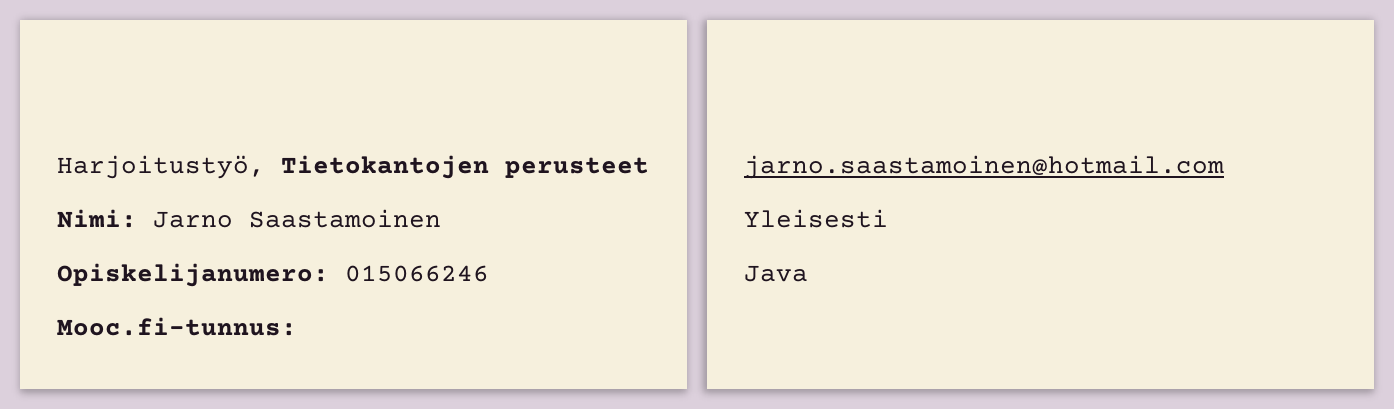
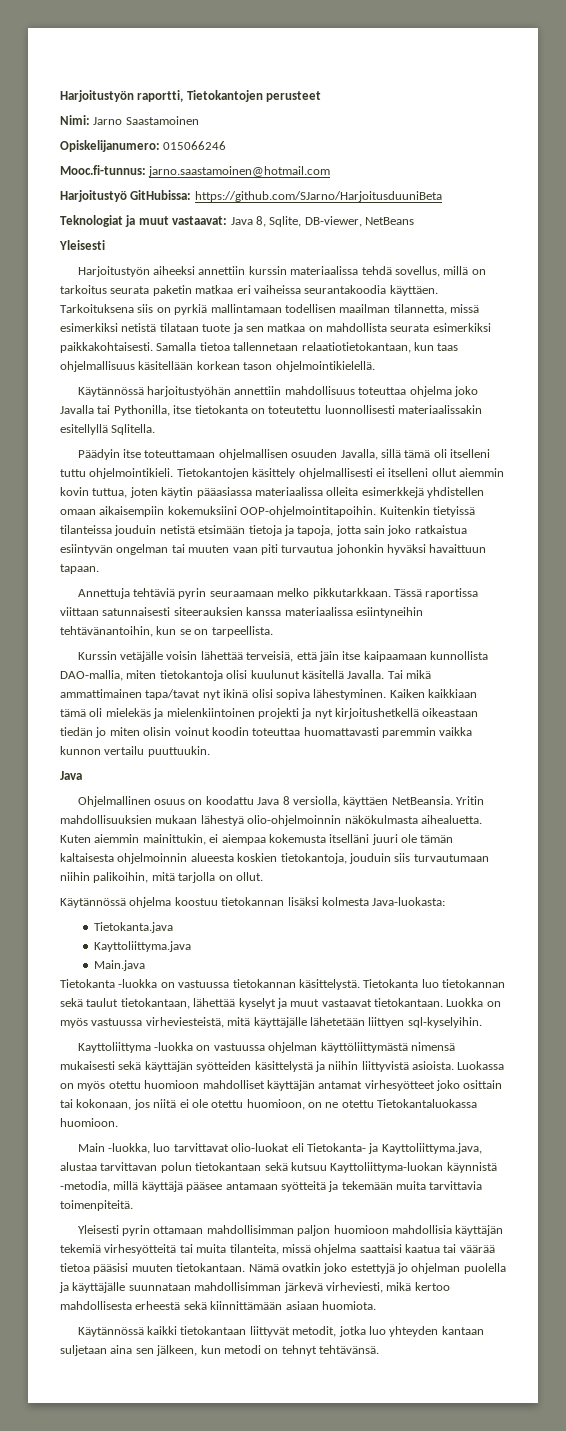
[57,155,265,179] Harjoitustyö, -> [60,90,184,102] Harjoitustyön raportti,
[744,209,888,228] [744,265,808,282] Yleisesti // Java -> [60,190,442,202] [60,215,414,227] [59,240,105,250] [77,266,486,277] [60,285,438,296] [60,304,479,315] [60,323,491,334] [60,342,459,353] [60,361,375,372] [77,386,478,397] [60,405,482,416] [60,424,156,435] [77,449,491,460] [60,468,504,479] [60,487,484,498] [60,506,475,517] [60,525,467,536] [60,544,487,555] [60,564,99,574] [77,588,479,599] [60,607,423,618] [60,626,273,637] [77,651,489,662] [60,670,431,681] [60,689,477,700] [60,708,479,719] [60,727,473,738] [60,746,210,757] [60,771,82,780] [77,796,485,807] [60,815,482,826] [60,834,454,845] [60,853,489,864] [60,872,263,883] [60,897,446,908] [94,922,174,933] [94,941,192,952] [94,960,146,971] [60,979,505,990] [60,998,501,1009] [60,1017,482,1028] [77,1042,455,1053] [60,1061,505,1072] [60,1080,503,1091] [60,1099,478,1110] [60,1118,118,1127] [77,1143,482,1154] [60,1162,497,1173] [60,1181,483,1192] [60,1200,133,1211] [77,1225,504,1236] [60,1244,495,1255] [60,1263,506,1274] [59,1282,450,1293] [60,1301,376,1310] [77,1326,484,1337] [60,1345,379,1356] Harjoitustyö GitHubissa: https://github.com/SJarno/HarjoitusduuniBeta // Teknologiat ja muut vastaavat: Java 8, Sqlite, DB-viewer, NetBeans // Yleisesti // Harjoitustyön aiheeksi annettiin kurssin materiaalissa tehdä sovellus, millä on tarkoitus seurata paketin matkaa eri vaiheissa seurantakoodia käyttäen. Tarkoituksena siis on pyrkiä mallintamaan todellisen maailman tilannetta, missä esimerkiksi netistä tilataan tuote ja sen matkaa on mahdollista seurata esimerkiksi paikkakohtaisesti. Samalla tietoa tallennetaan relaatiotietokantaan, kun taas ohjelmallisuus käsitellään korkean tason ohjelmointikielellä. // Käytännössä harjoitustyöhän annettiin mahdollisuus toteuttaa ohjelma joko Javalla tai Pythonilla, itse tietokanta on toteutettu luonnollisesti materiaalissakin esitellyllä Sqlitella. // Päädyin itse toteuttamaan ohjelmallisen osuuden Javalla, sillä tämä oli itselleni tuttu ohjelmointikieli. Tietokantojen käsittely ohjelmallisesti ei itselleni ollut aiemmin kovin tuttua, joten käytin pääasiassa materiaalissa olleita esimerkkejä yhdistellen omaan aikaisempiin kokemuksiini OOP-ohjelmointitapoihin. Kuitenkin tietyissä tilanteissa jouduin netistä etsimään tietoja ja tapoja, jotta sain joko ratkaistua esiintyvän ongelman tai muuten vaan piti turvautua johonkin hyväksi havaittuun tapaan. // Annettuja tehtäviä pyrin seuraamaan melko pikkutarkkaan. Tässä raportissa viittaan satunnaisesti siteerauksien kanssa materiaalissa esiintyneihin tehtävänantoihin, kun se on tarpeellista. // Kurssin vetäjälle voisin lähettää terveisiä, että jäin itse kaipaamaan kunnollista DAO-mallia, miten tietokantoja olisi kuulunut käsitellä Javalla. Tai mikä ammattimainen tapa/tavat nyt ikinä olisi sopiva lähestyminen. Kaiken kaikkiaan tämä oli mielekäs ja mielenkiintoinen projekti ja nyt kirjoitushetkellä oikeastaan tiedän jo miten olisin voinut koodin toteuttaa huomattavasti paremmin vaikka kunnon vertailu puuttuukin. // Java // Ohjelmallinen osuus on koodattu Java 8 versiolla, käyttäen NetBeansia. Yritin mahdollisuuksien mukaan lähestyä olio-ohjelmoinnin näkökulmasta aihealuetta. Kuten aiemmin mainittukin, ei aiempaa kokemusta itselläni juuri ole tämän kaltaisesta ohjelmoinnin alueesta koskien tietokantoja, jouduin siis turvautumaan niihin palikoihin, mitä tarjolla on ollut. // Käytännössä ohjelma koostuu tietokannan lisäksi kolmesta Java-luokasta: // Tietokanta.java // Kayttoliittyma.java // Main.java // Tietokanta -luokka on vastuussa tietokannan käsittelystä. Tietokanta luo tietokannan sekä taulut tietokantaan, lähettää kyselyt ja muut vastaavat tietokantaan. Luokka on myös vastuussa virheviesteistä, mitä käyttäjälle lähetetään liittyen sql-kyselyihin. // Kayttoliittyma -luokka on vastuussa ohjelman käyttöliittymästä nimensä mukaisesti sekä käyttäjän syötteiden käsittelystä ja niihin liittyvistä asioista. Luokassa on myös otettu huomioon mahdolliset käyttäjän antamat virhesyötteet joko osittain tai kokonaan, jos niitä ei ole otettu huomioon, on ne otettu Tietokantaluokassa huomioon. // Main -luokka, luo tarvittavat olio-luokat eli Tietokanta- ja Kayttoliittyma.java, alustaa tarvittavan polun tietokantaan sekä kutsuu Kayttoliittyma-luokan käynnistä -metodia, millä käyttäjä pääsee antamaan syötteitä ja tekemään muita tarvittavia toimenpiteitä. // Yleisesti pyrin ottamaan mahdollisimman paljon huomioon mahdollisia käyttäjän tekemiä virhesyötteitä tai muita tilanteita, missä ohjelma saattaisi kaatua tai väärää tietoa pääsisi muuten tietokantaan. Nämä ovatkin joko estettyjä jo ohjelman puolella ja käyttäjälle suunnataan mahdollisimman järkevä virheviesti, mikä kertoo mahdollisesta erheestä sekä kiinnittämään asiaan huomiota. // Käytännössä kaikki tietokantaan liittyvät metodit, jotka luo yhteyden kantaan suljetaan aina sen jälkeen, kun metodi on tehnyt tehtävänsä.

